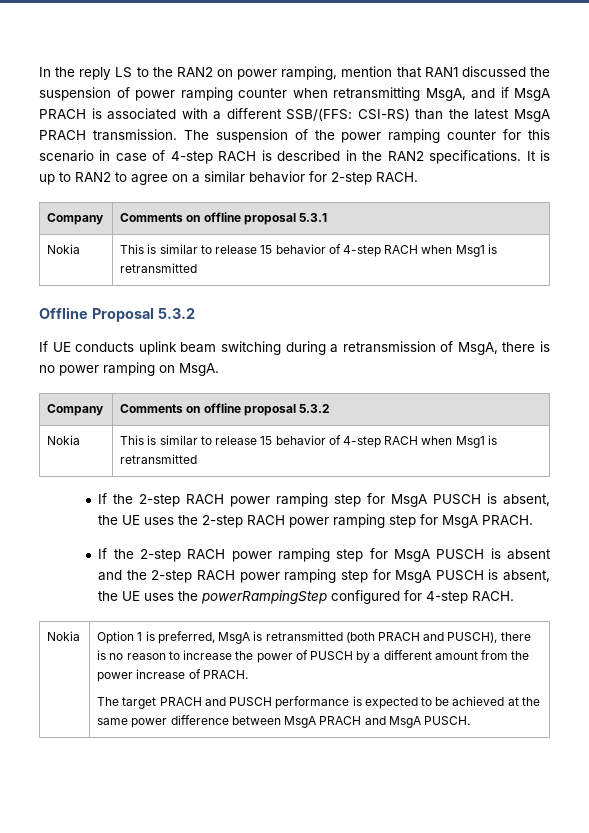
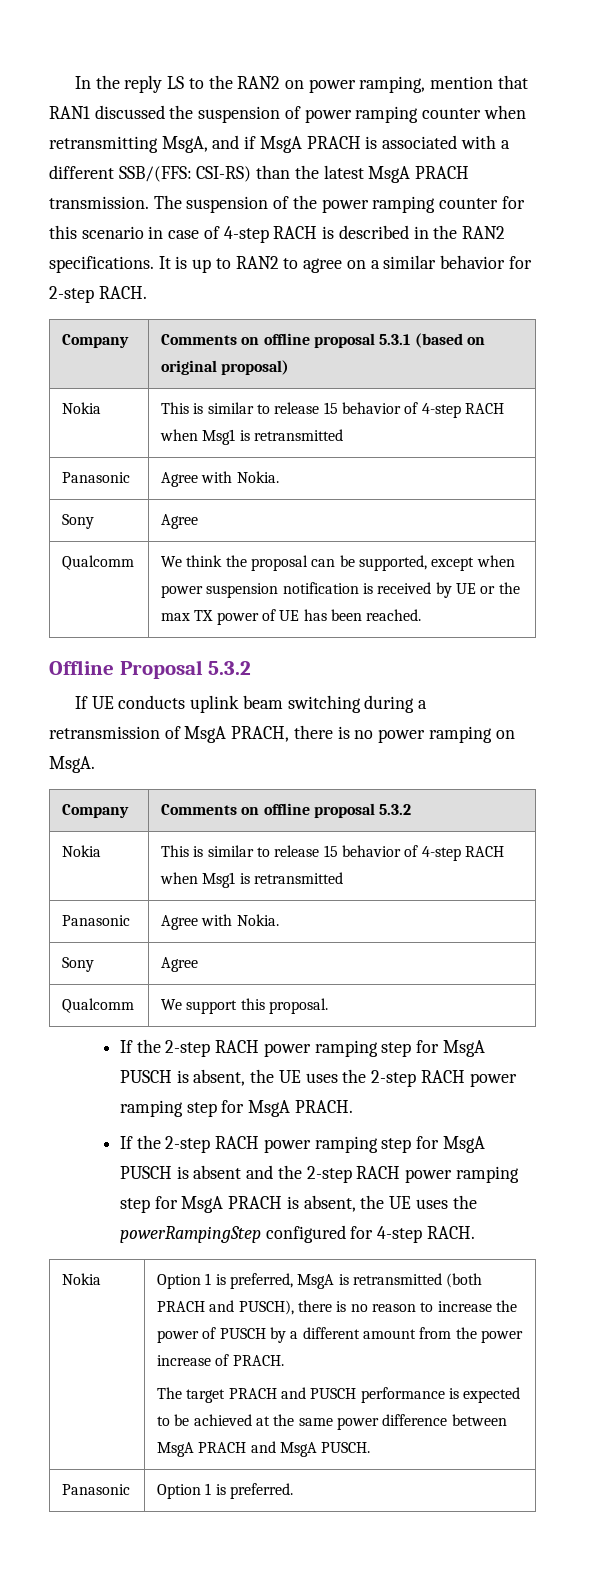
(328, 217) none -> [414,333,485,348] [161,360,290,375] (based on original proposal)
(198, 268) none -> [62,472,131,483] [161,471,279,487] [62,514,95,529] [161,514,199,529] [62,555,135,570] [161,555,515,571] [161,582,520,598] [161,609,422,625] // Panasonic | Agree with Nokia. // Sony | Agree // Qualcomm | We think the proposal can be supported, except when power suspension notification is received by UE or the max TX power of UE has been reached.
[457,342,498,355] MsgA, -> [184,726,290,743] MsgA PRACH,
(198, 459) none -> [62,915,131,926] [161,914,279,930] [62,957,95,972] [161,957,199,972] [62,998,135,1013] [161,998,329,1014] // Panasonic | Agree with Nokia. // Sony | Agree // Qualcomm | We support this proposal.
[435,570,484,581] PUSCH -> [228,1196,283,1209] PRACH
(470, 720) none -> [62,1484,131,1495] [157,1483,294,1499] // Panasonic | Option 1 is preferred.

